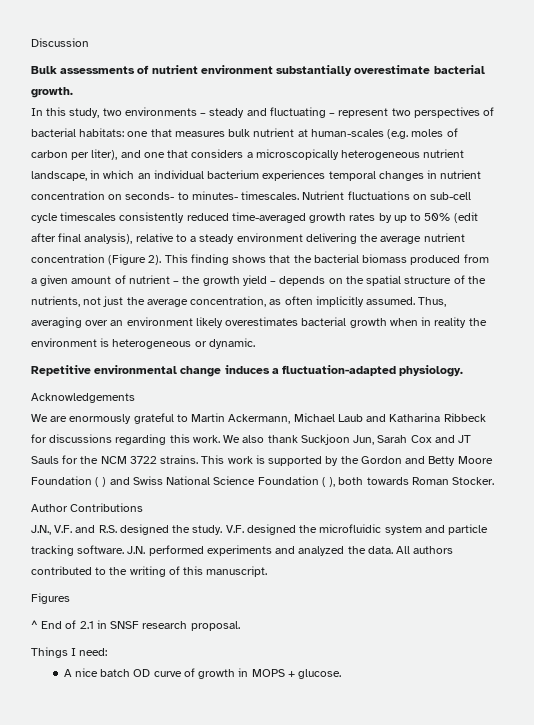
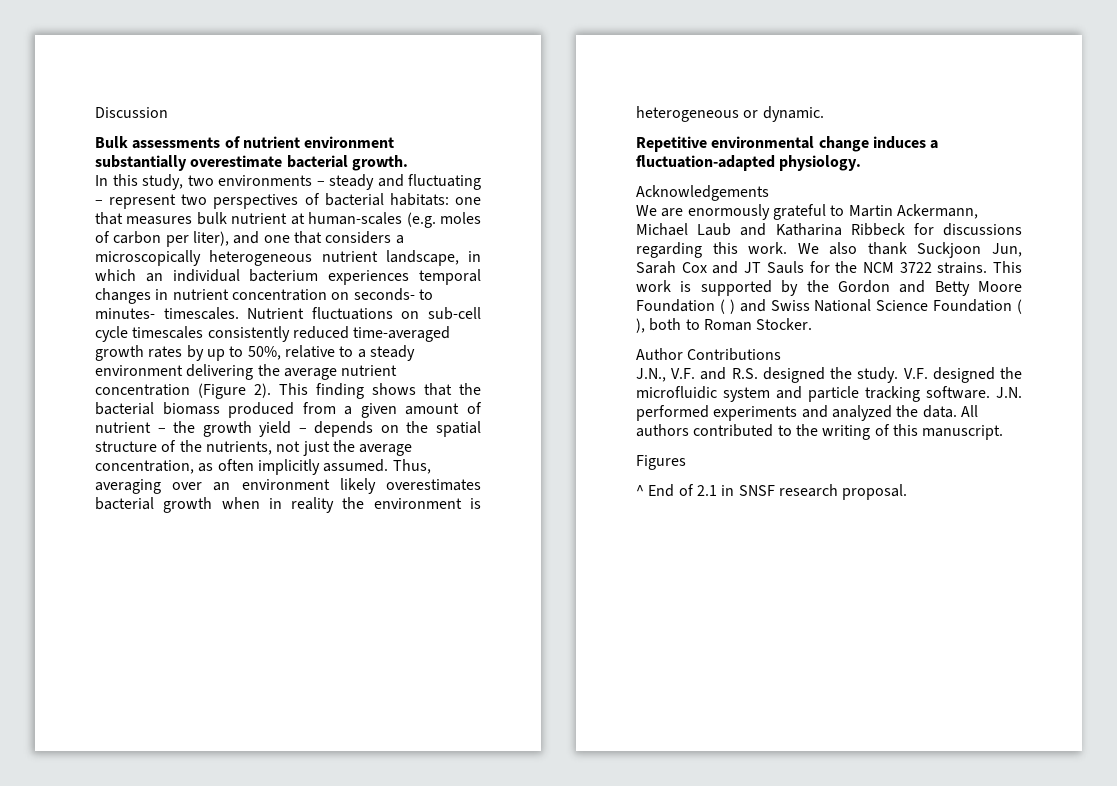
[424,212,478,223] [31,233,133,244] 50% (edit after final analysis), -> [247,346,281,360] 50%,
[366,477,409,485] towards -> [685,319,700,330] to
[31,647,108,658] [63,668,342,679] // Things I need: // A nice batch OD curve of growth in MOPS + glucose. -> (908, 492) none

